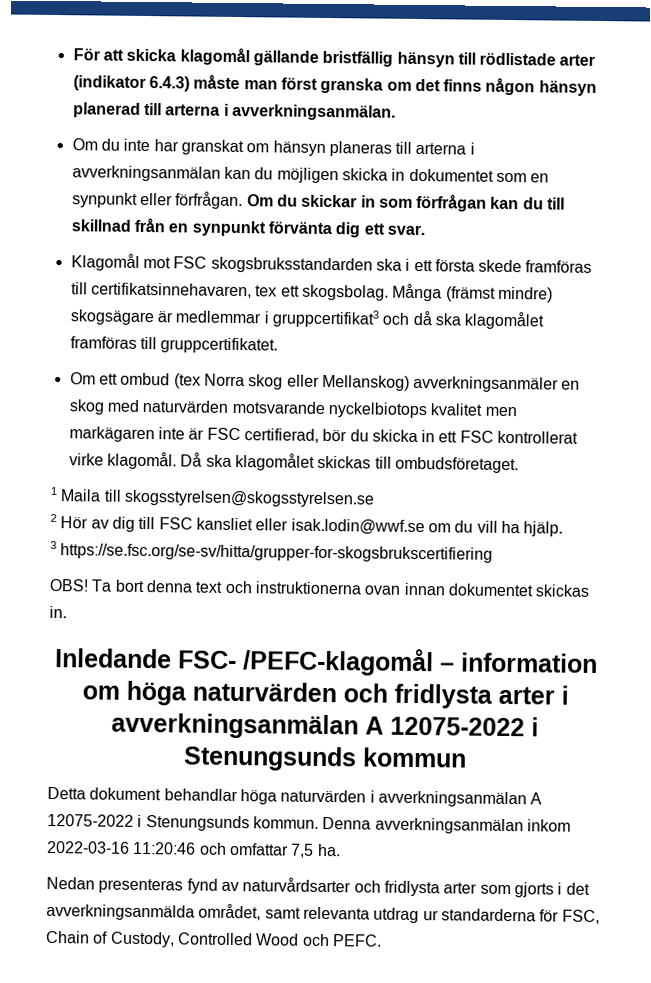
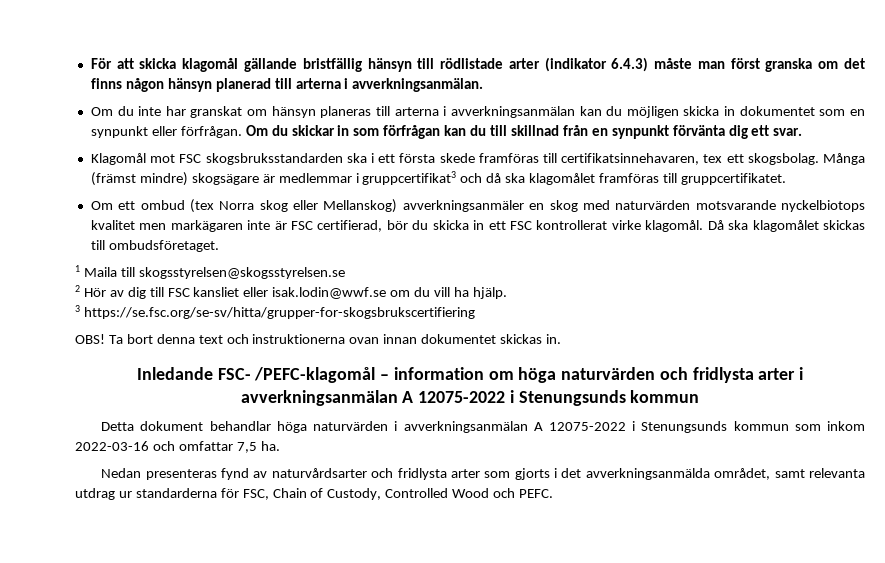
[252,816,524,835] kommun. Denna avverkningsanmälan -> [733,421,821,431] kommun som
[133,841,197,855] 11:20:46 -> (149, 446) none

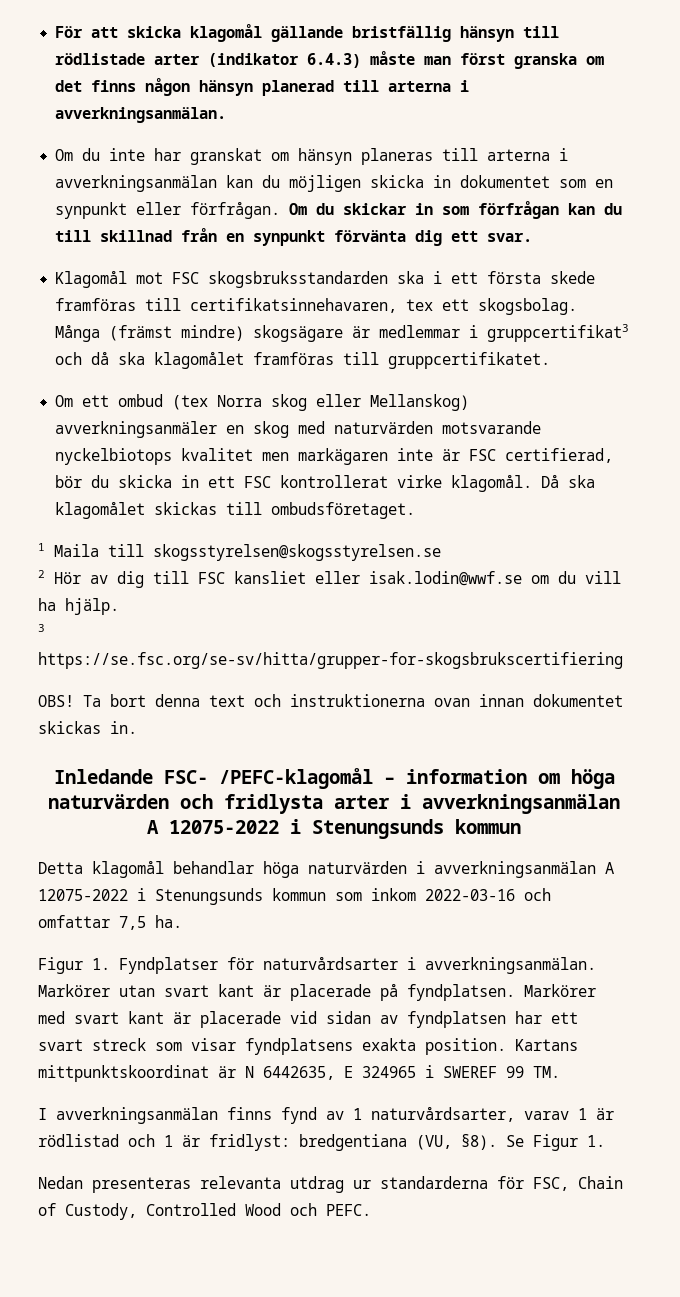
[140,421,204,431] dokument -> [92,861,164,878] klagomål
[101,468,805,480] Nedan presenteras fynd av naturvårdsarter och fridlysta arter som gjorts i det avverkningsanmälda området, samt -> [38,957,596,974] [38,984,596,1001] [38,1011,578,1028] [38,1038,578,1055] [38,1065,560,1082] [38,1107,614,1124] [38,1134,605,1151] [38,1176,191,1193] Figur 1. Fyndplatser för naturvårdsarter i avverkningsanmälan. Markörer utan svart kant är placerade på fyndplatsen. Markörer med svart kant är placerade vid sidan av fyndplatsen har ett svart streck som visar fyndplatsens exakta position. Kartans mittpunktskoordinat är N 6442635, E 324965 i SWEREF 99 TM. // I avverkningsanmälan finns fynd av 1 naturvårdsarter, varav 1 är rödlistad och 1 är fridlyst: bredgentiana (VU, §8). Se Figur 1. // Nedan presenteras

